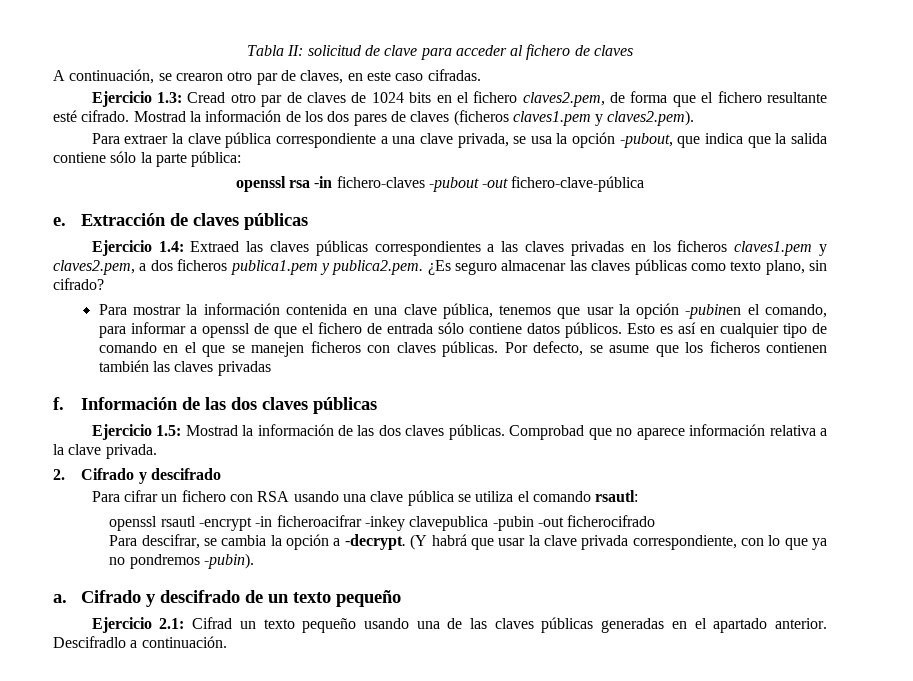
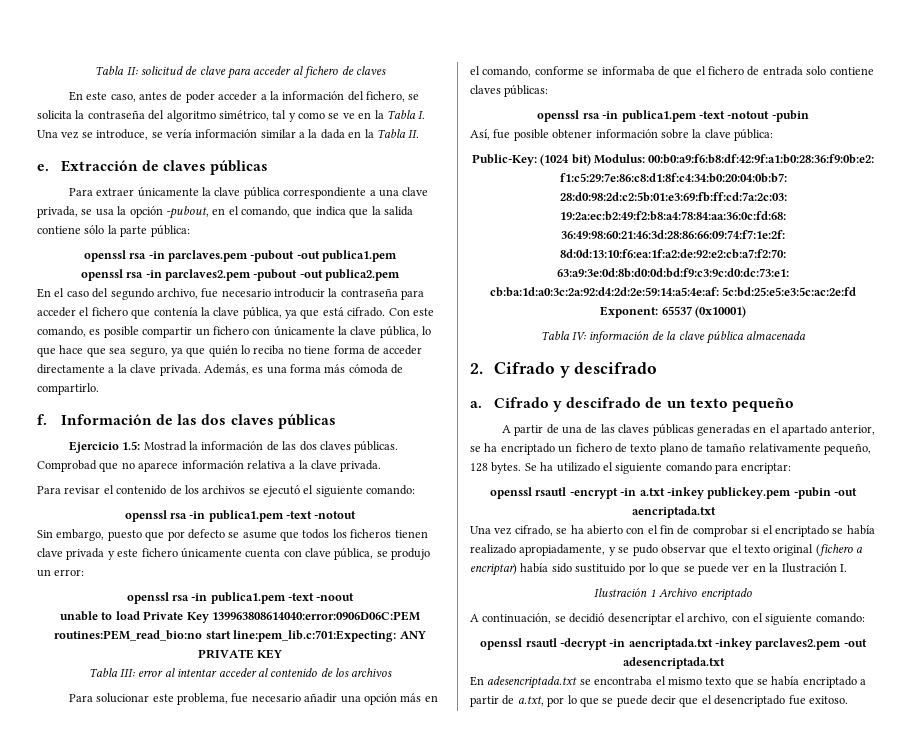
[53,69,481,85] [91,91,828,107] [53,110,695,126] A continuación, se crearon otro par de claves, en este caso cifradas. // Ejercicio 1.3: Cread otro par de claves de 1024 bits en el fichero claves2.pem, de forma que el fichero resultante esté cifrado. Mostrad la información de los dos pares de claves (ficheros claves1.pem y claves2.pem). -> [68,91,420,103] [37,110,426,122] [37,129,420,140] [37,160,269,175] En este caso, antes de poder acceder a la información del fichero, se solicita la contraseña del algoritmo simétrico, tal y como se ve en la Tabla I. Una vez se introduce, se vería información similar a la dada en la Tabla II. // e. Extracción de claves públicas
(169, 139) none -> [137,186,199,197] únicamente
(673, 140) none -> [212,206,290,217] en el comando,
[336,176,645,192] [53,213,309,230] [91,240,827,256] [53,259,827,275] [53,278,104,290] [98,303,828,319] [98,322,827,338] [98,341,828,357] [98,360,271,376] fichero-claves -pubout -out fichero-clave-pública // e. Extracción de claves públicas // Ejercicio 1.4: Extraed las claves públicas correspondientes a las claves privadas en los ficheros claves1.pem y claves2.pem, a dos ficheros publica1.pem y publica2.pem. ¿Es seguro almacenar las claves públicas como texto plano, sin cifrado? // Para mostrar la información contenida en una clave pública, tenemos que usar la opción -pubinen el comando, para informar a openssl de que el fichero de entrada sólo contiene datos públicos. Esto es así en cualquier tipo de comando en el que se manejen ficheros con claves públicas. Por defecto, se asume que los ficheros contienen también las claves privadas -> [168,250,398,262] [80,269,401,281] [37,288,425,300] [37,306,434,319] [37,325,432,338] [37,345,423,357] [37,364,404,376] [37,383,99,395] parclaves.pem -pubout -out publica1.pem // openssl rsa -in parclaves2.pem -pubout -out publica2.pem // En el caso del segundo archivo, fue necesario introducir la contraseña para acceder el fichero que contenía la clave pública, ya que está cifrado. Con este comando, es posible compartir un fichero con únicamente la clave pública, lo que hace que sea seguro, ya que quién lo reciba no tiene forma de acceder directamente a la clave privada. Además, es una forma más cómoda de compartirlo.
[53,468,221,484] [91,490,639,506] [109,515,656,531] [109,534,827,550] [109,553,255,569] 2. Cifrado y descifrado // Para cifrar un fichero con RSA usando una clave pública se utiliza el comando rsautl: // openssl rsautl -encrypt -in ficheroacifrar -inkey clavepublica -pubin -out ficherocifrado // Para descifrar, se cambia la opción a -decrypt. (Y habrá que usar la clave privada correspondiente, con lo que ya no pondremos -pubin). -> [37,485,416,497] [124,510,357,522] [37,529,428,541] [37,547,431,560] [37,569,85,577] [126,592,355,604] [60,611,420,623] [54,630,426,642] [197,649,283,659] [88,668,393,677] [68,693,438,705] [470,66,874,78] [470,84,549,97] [537,110,809,122] [470,128,773,141] [471,154,875,166] [559,173,787,183] [559,192,787,202] [560,211,786,221] [561,230,785,239] [560,249,786,259] [557,268,789,278] [489,287,857,297] [600,306,746,318] [540,331,807,344] [470,362,658,378] Para revisar el contenido de los archivos se ejecutó el siguiente comando: // openssl rsa -in publica1.pem -text -notout // Sin embargo, puesto que por defecto se asume que todos los ficheros tienen clave privada y este fichero únicamente cuenta con clave pública, se produjo un error: // openssl rsa -in publica1.pem -text -noout // unable to load Private Key 139963808614040:error:0906D06C:PEM routines:PEM_read_bio:no start line:pem_lib.c:701:Expecting: ANY PRIVATE KEY // Tabla III: error al intentar acceder al contenido de los archivos // Para solucionar este problema, fue necesario añadir una opción más en el comando, conforme se informaba de que el fichero de entrada solo contiene claves públicas: // openssl rsa -in publica1.pem -text -notout -pubin // Así, fue posible obtener información sobre la clave pública: // Public-Key: (1024 bit) Modulus: 00:b0:a9:f6:b8:df:42:9f:a1:b0:28:36:f9:0b:e2: f1:c5:29:7e:86:c8:d1:8f:c4:34:b0:20:04:0b:b7: 28:d0:98:2d:c2:5b:01:e3:69:fb:ff:cd:7a:2c:03: 19:2a:ec:b2:49:f2:b8:a4:78:84:aa:36:0c:fd:68: 36:49:98:60:21:46:3d:28:86:66:09:74:f7:1e:2f: 8d:0d:13:10:f6:ea:1f:a2:de:92:e2:cb:a7:f2:70: 63:a9:3e:0d:8b:d0:0d:bd:f9:c3:9c:d0:dc:73:e1: cb:ba:1d:a0:3c:2a:92:d4:2d:2e:59:14:a5:4e:af: 5c:bd:25:e5:e3:5c:ac:2e:fd Exponent: 65537 (0x10001) // Tabla IV: información de la clave pública almacenada // 2. Cifrado y descifrado
[91,617,409,633] Ejercicio 2.1: Cifrad un texto pequeño usando -> [501,424,559,436] A partir de
[775,618,828,629] [53,636,227,648] anterior. Descifradlo a continuación. -> [830,425,876,435] [470,443,872,455] [470,462,792,474] [490,487,857,499] [631,506,716,518] [470,525,875,537] [470,544,864,556] [470,563,847,576] [594,588,752,601] [470,613,865,625] [480,638,867,650] [622,657,725,669] [470,676,867,689] [470,695,848,707] anterior, se ha encriptado un fichero de texto plano de tamaño relativamente pequeño, 128 bytes. Se ha utilizado el siguiente comando para encriptar: // openssl rsautl -encrypt -in a.txt -inkey publickey.pem -pubin -out aencriptada.txt // Una vez cifrado, se ha abierto con el fin de comprobar si el encriptado se había realizado apropiadamente, y se pudo observar que el texto original (fichero a encriptar) había sido sustituido por lo que se puede ver en la Ilustración I. // Ilustración 1 Archivo encriptado // A continuación, se decidió desencriptar el archivo, con el siguiente comando: // openssl rsautl -decrypt -in aencriptada.txt -inkey parclaves2.pem -out adesencriptada.txt // En adesencriptada.txt se encontraba el mismo texto que se había encriptado a partir de a.txt, por lo que se puede decir que el desencriptado fue exitoso.

